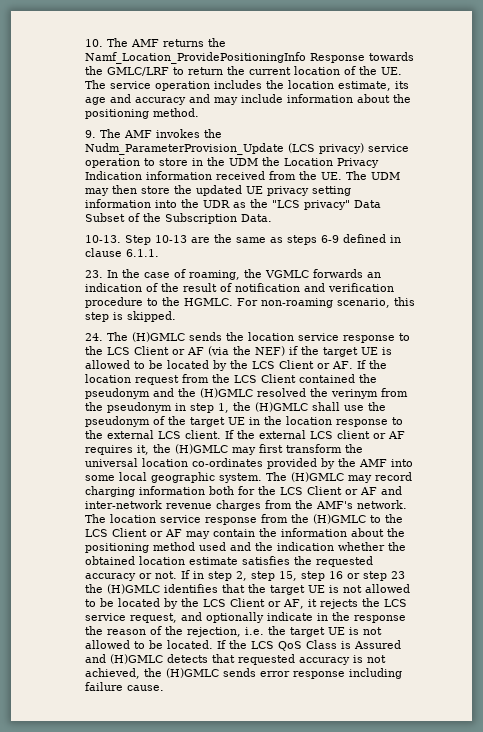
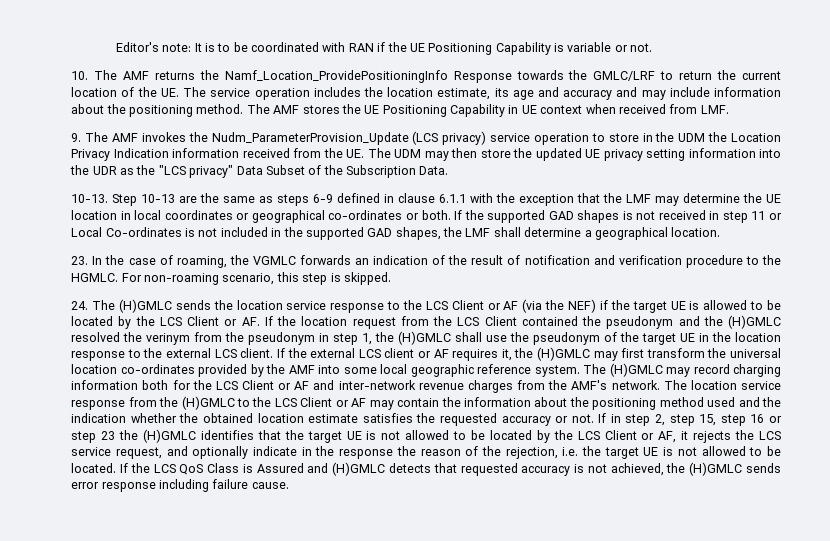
(84, 43) none -> [115,42,653,55] Editor's note: It is to be coordinated with RAN if the UE Positioning Capability is variable or not. //
(199, 112) none -> [246,104,729,117] The AMF stores the UE Positioning Capability in UE context when received from LMF.
[125,249,159,257] 6.1.1. -> [439,193,782,206] [71,210,782,223] [71,227,721,240] 6.1.1 with the exception that the LMF may determine the UE location in local coordinates or geographical co-ordinates or both. If the supported GAD shapes is not received in step 11 or Local Co-ordinates is not included in the supported GAD shapes, the LMF shall determine a geographical location.
(215, 477) none -> [477,364,532,374] reference

